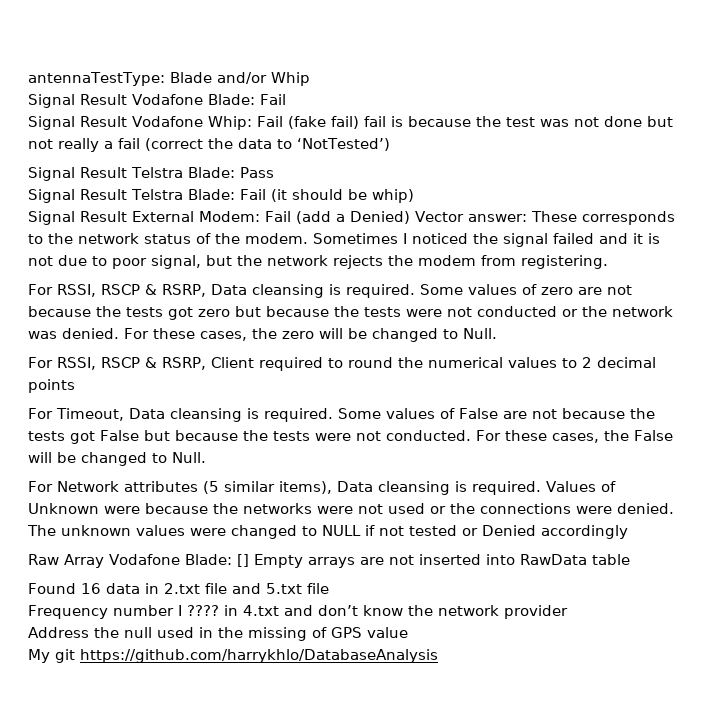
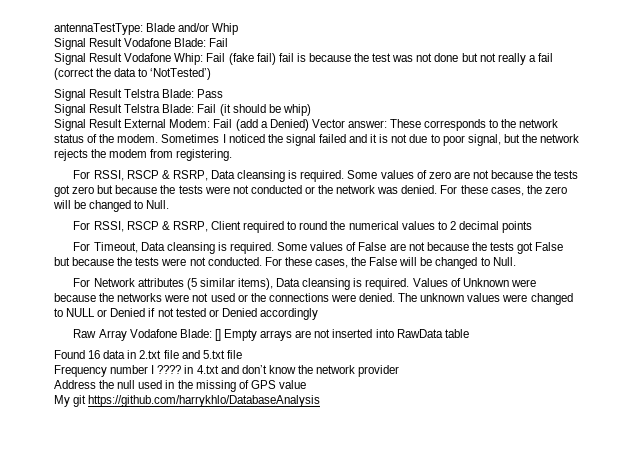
(361, 530) none -> [97,308,146,317] or Denied

